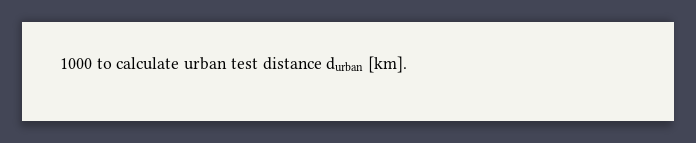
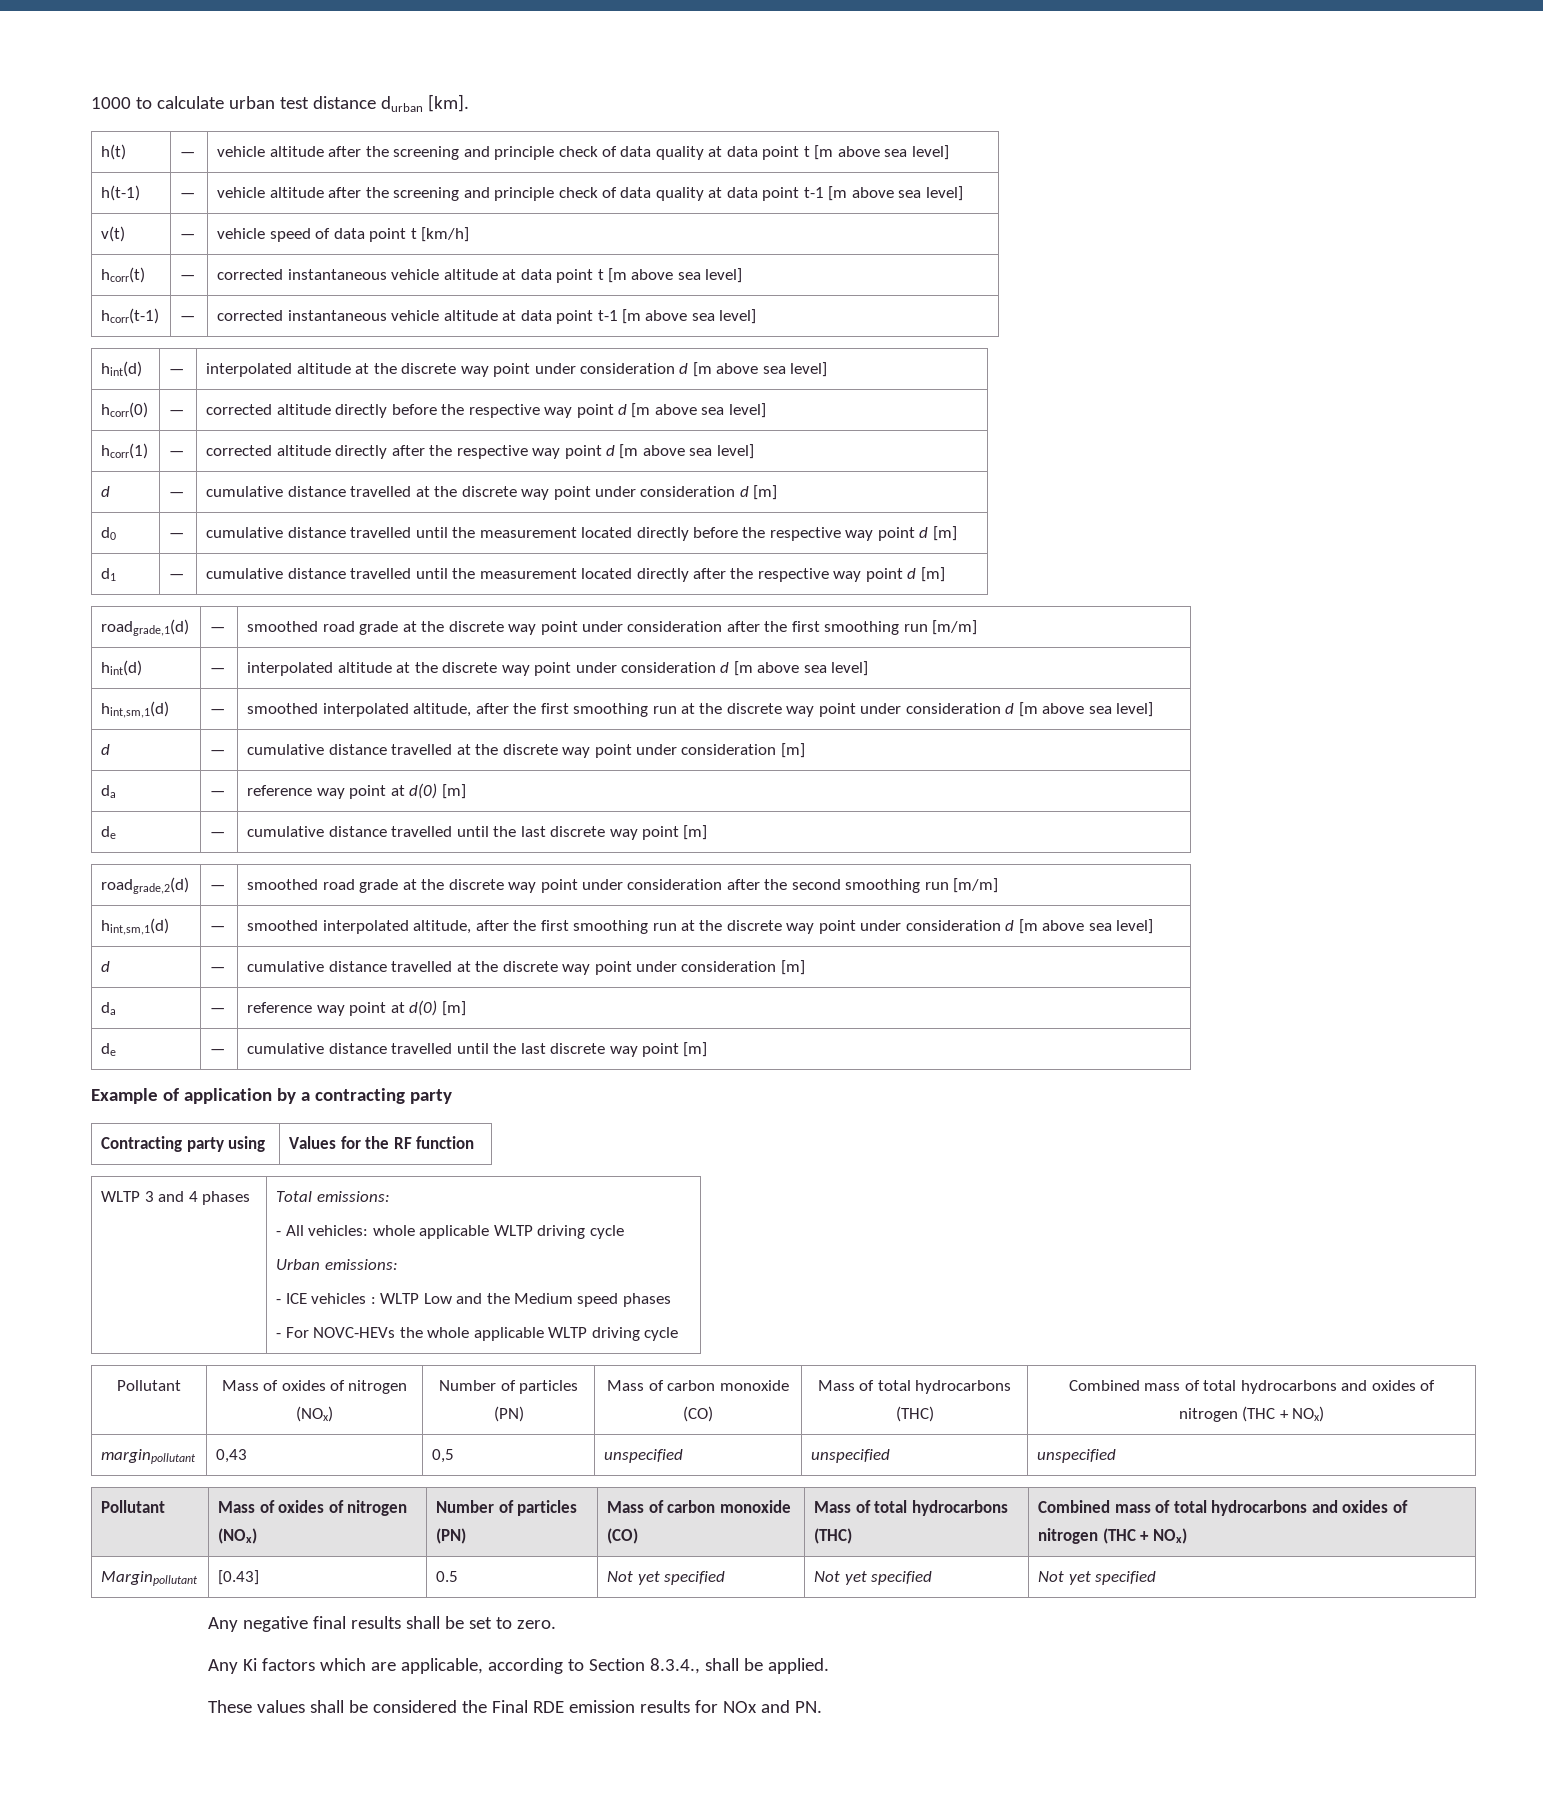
(408, 64) none -> [101,144,127,160] [180,152,196,157] [217,145,949,160] [101,185,141,201] [180,193,196,198] [217,186,963,201] [101,226,126,242] [180,234,196,239] [217,227,470,242] [101,267,146,283] [180,275,196,280] [217,268,743,283] [101,308,160,324] [180,316,196,321] [217,309,757,324] [101,361,143,377] [169,369,185,374] [206,362,828,377] [101,402,149,418] [169,410,185,415] [206,403,766,418] [101,443,149,459] [169,451,185,456] [206,444,754,459] [101,486,111,497] [169,492,185,497] [206,485,778,500] [101,527,117,540] [169,533,185,538] [206,526,957,541] [101,568,117,581] [169,574,185,579] [206,567,945,582] [101,619,190,636] [210,627,226,632] [247,620,978,635] [101,660,143,676] [210,668,226,673] [247,661,869,676] [101,701,170,718] [210,709,226,714] [247,702,1154,717] [101,744,111,755] [210,750,226,755] [247,743,805,758] [101,785,117,798] [210,791,226,796] [247,783,466,799] [101,826,117,839] [210,832,226,837] [247,825,708,840] [101,877,190,894] [210,885,226,890] [247,878,999,893] [101,918,170,935] [210,926,226,931] [247,919,1154,934] [101,961,111,972] [210,967,226,972] [247,960,805,975] [101,1002,117,1015] [210,1008,226,1013] [247,1000,466,1016] [101,1043,117,1056] [210,1049,226,1054] [247,1042,708,1057] [91,1088,452,1104] [101,1136,266,1152] [289,1136,475,1149] [101,1191,251,1205] [276,1191,390,1202] [276,1225,624,1239] [276,1259,398,1270] [276,1293,671,1307] [276,1327,679,1341] [117,1380,181,1391] [221,1380,408,1394] [296,1406,333,1422] [439,1380,578,1394] [493,1406,524,1422] [607,1380,789,1391] [683,1406,713,1422] [817,1380,1012,1394] [895,1406,934,1422] [1068,1380,1436,1394] [1178,1406,1325,1422] [101,1449,197,1464] [216,1449,248,1463] [432,1449,455,1463] [604,1449,684,1463] [811,1449,891,1463] [1037,1449,1117,1463] [101,1500,166,1513] [218,1500,408,1516] [218,1528,258,1544] [436,1500,578,1516] [436,1528,467,1544] [607,1500,791,1513] [607,1528,639,1544] [814,1500,1008,1516] [814,1528,853,1544] [1038,1500,1408,1516] [1038,1528,1187,1544] [101,1571,199,1586] [218,1570,260,1585] [436,1571,459,1582] [607,1571,726,1585] [814,1571,933,1585] [1038,1571,1157,1585] [207,1616,556,1632] [207,1658,829,1674] [207,1700,822,1713] // h(t) | — | vehicle altitude after the screening and principle check of data quality at data point t [m above sea level] // h(t-1) | — | vehicle altitude after the screening and principle check of data quality at data point t-1 [m above sea level] // v(t) | — | vehicle speed of data point t [km/h] // hcorr(t) | — | corrected instantaneous vehicle altitude at data point t [m above sea level] // hcorr(t-1) | — | corrected instantaneous vehicle altitude at data point t-1 [m above sea level] // hint(d) | — | interpolated altitude at the discrete way point under consideration d [m above sea level] // hcorr(0) | — | corrected altitude directly before the respective way point d [m above sea level] // hcorr(1) | — | corrected altitude directly after the respective way point d [m above sea level] // d | — | cumulative distance travelled at the discrete way point under consideration d [m] // d0 | — | cumulative distance travelled until the measurement located directly before the respective way point d [m] // d1 | — | cumulative distance travelled until the measurement located directly after the respective way point d [m] // roadgrade,1(d) | — | smoothed road grade at the discrete way point under consideration after the first smoothing run [m/m] // hint(d) | — | interpolated altitude at the discrete way point under consideration d [m above sea level] // hint,sm,1(d) | — | smoothed interpolated altitude, after the first smoothing run at the discrete way point under consideration d [m above sea level] // d | — | cumulative distance travelled at the discrete way point under consideration [m] // da | — | reference way point at d(0) [m] // de | — | cumulative distance travelled until the last discrete way point [m] // roadgrade,2(d) | — | smoothed road grade at the discrete way point under consideration after the second smoothing run [m/m] // hint,sm,1(d) | — | smoothed interpolated altitude, after the first smoothing run at the discrete way point under consideration d [m above sea level] // d | — | cumulative distance travelled at the discrete way point under consideration [m] // da | — | reference way point at d(0) [m] // de | — | cumulative distance travelled until the last discrete way point [m] // Example of application by a contracting party // Contracting party using | Values for the RF function // WLTP 3 and 4 phases | Total emissions: // - All vehicles: whole applicable WLTP driving cycle // Urban emissions: // - ICE vehicles : WLTP Low and the Medium speed phases // - For NOVC-HEVs the whole applicable WLTP driving cycle // Pollutant | Mass of oxides of nitrogen (NOx) | Number of particles (PN) | Mass of carbon monoxide (CO) | Mass of total hydrocarbons (THC) | Combined mass of total hydrocarbons and oxides of nitrogen (THC + NOx) // marginpollutant | 0,43 | 0,5 | unspecified | unspecified | unspecified // Pollutant | Mass of oxides of nitrogen (NOx) | Number of particles (PN) | Mass of carbon monoxide (CO) | Mass of total hydrocarbons (THC) | Combined mass of total hydrocarbons and oxides of nitrogen (THC + NOx) // Marginpollutant | [0.43] | 0.5 | Not yet specified | Not yet specified | Not yet specified // Any negative final results shall be set to zero. // Any Ki factors which are applicable, according to Section 8.3.4., shall be applied. // These values shall be considered the Final RDE emission results for NOx and PN.

